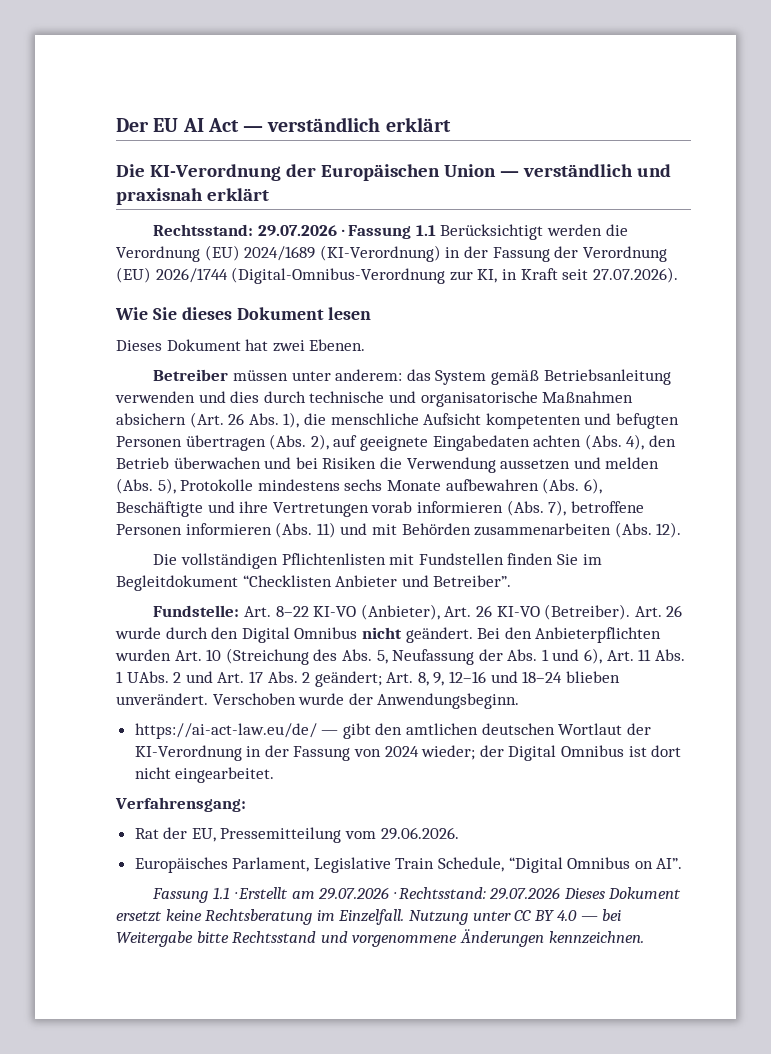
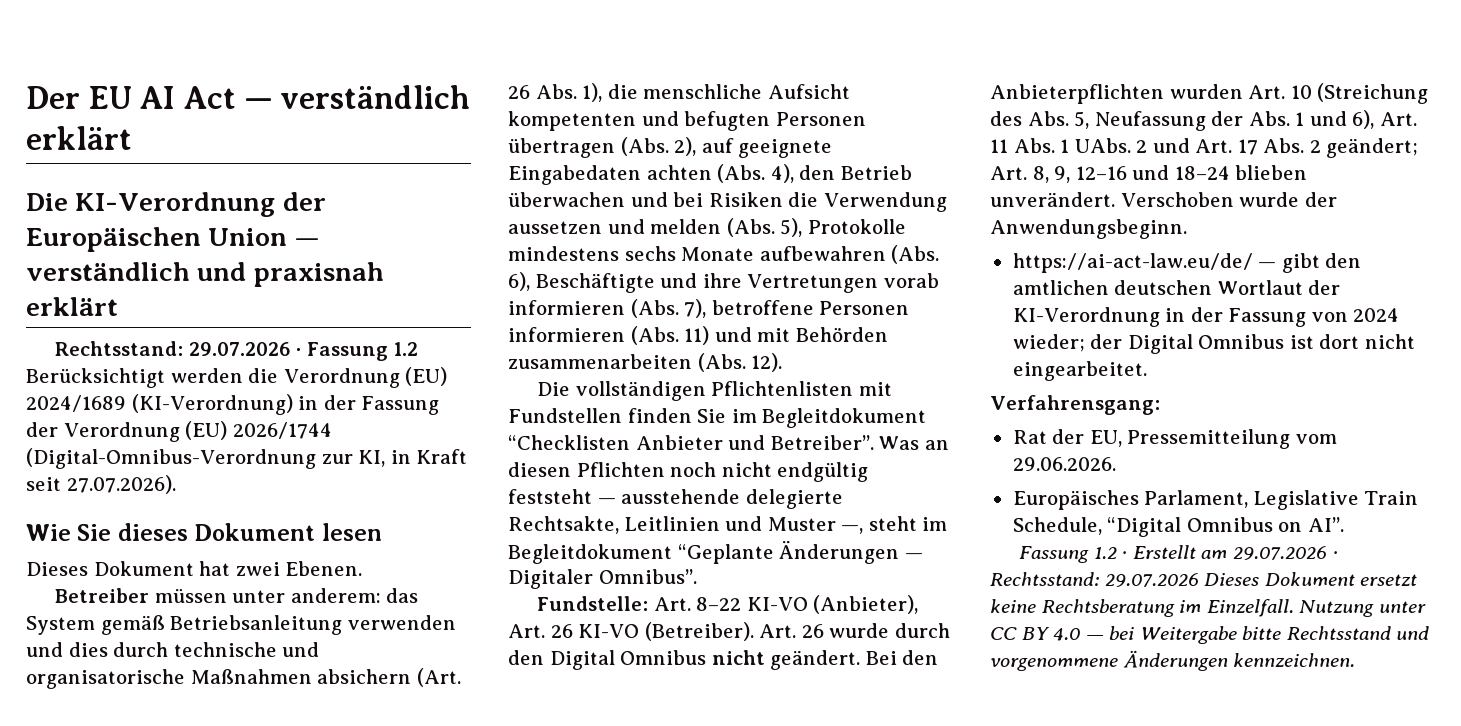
[415,225,436,236] 1.1 -> [393,342,419,356] 1.2
(512, 581) none -> [879,436,949,450] [508,462,869,482] [508,489,843,509] [508,516,948,534] [508,540,923,564] [508,569,697,589] Was an diesen Pflichten noch nicht endgültig feststeht — ausstehende delegierte Rechtsakte, Leitlinien und Muster —, steht im Begleitdokument “Geplante Änderungen — Digitaler Omnibus”.
[213,887,231,899] 1.1 -> [1093,547,1117,559] 1.2

